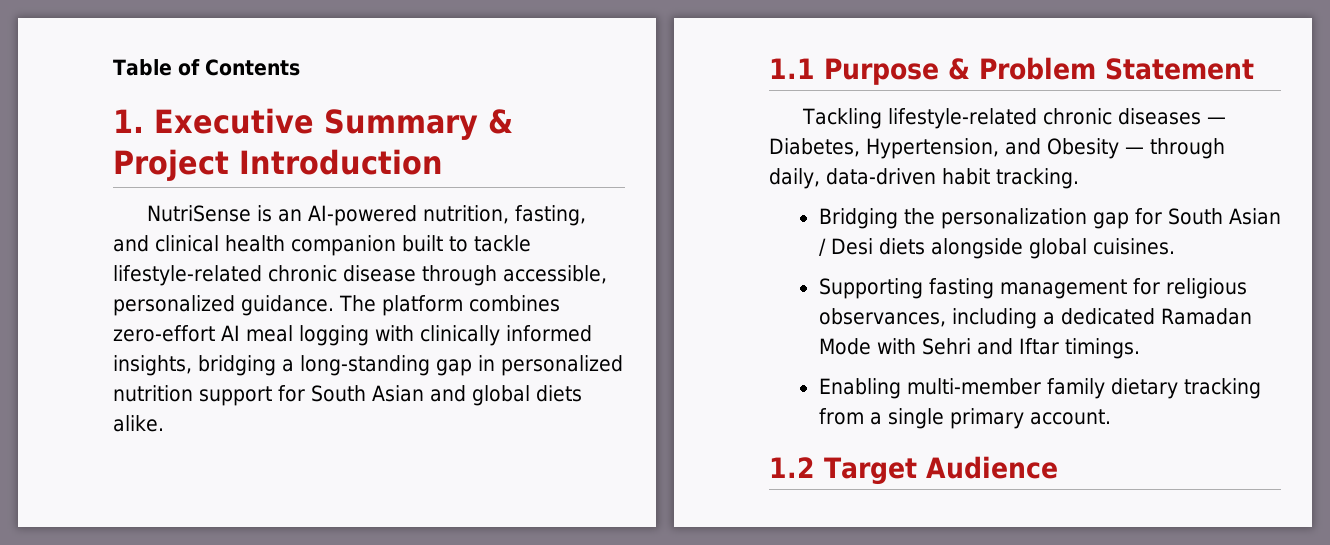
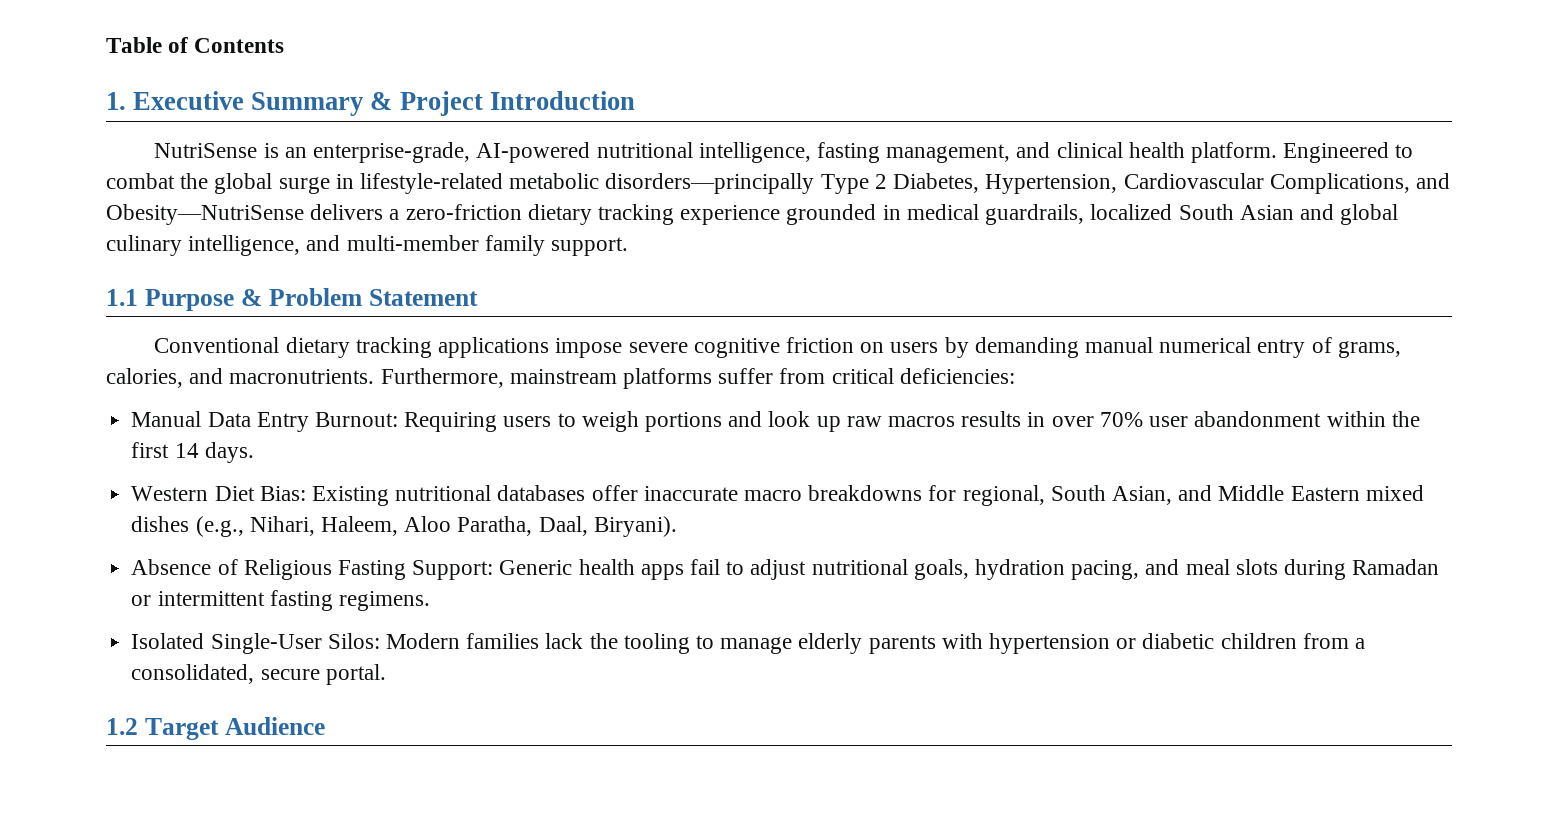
[307,205,586,226] [113,235,531,256] [113,265,607,286] [113,295,560,316] [113,325,592,346] [113,355,623,376] [113,385,582,406] [113,415,164,432] AI-powered nutrition, fasting, and clinical health companion built to tackle lifestyle-related chronic disease through accessible, personalized guidance. The platform combines zero-effort AI meal logging with clinically informed insights, bridging a long-standing gap in personalized nutrition support for South Asian and global diets alike. -> [313,142,1414,163] [106,173,1450,194] [106,204,1399,225] [106,235,629,256] enterprise-grade, AI-powered nutritional intelligence, fasting management, and clinical health platform. Engineered to combat the global surge in lifestyle-related metabolic disorders—principally Type 2 Diabetes, Hypertension, Cardiovascular Complications, and Obesity—NutriSense delivers a zero-friction dietary tracking experience grounded in medical guardrails, localized South Asian and global culinary intelligence, and multi-member family support.
[801,108,1226,129] [769,138,1225,159] [769,168,1079,189] [818,208,1281,229] [818,238,1175,259] [818,278,1247,299] [818,308,1252,329] [818,338,1140,359] [818,378,1261,399] [818,408,1111,429] Tackling lifestyle-related chronic diseases — Diabetes, Hypertension, and Obesity — through daily, data-driven habit tracking. // Bridging the personalization gap for South Asian / Desi diets alongside global cuisines. // Supporting fasting management for religious observances, including a dedicated Ramadan Mode with Sehri and Iftar timings. // Enabling multi-member family dietary tracking from a single primary account. -> [154,337,1401,358] [106,368,1015,389] [131,411,1420,432] [131,442,254,463] [131,485,1424,506] [131,516,677,537] [131,559,1440,580] [131,590,430,611] [131,633,1366,654] [131,664,386,685] Conventional dietary tracking applications impose severe cognitive friction on users by demanding manual numerical entry of grams, calories, and macronutrients. Furthermore, mainstream platforms suffer from critical deficiencies: // Manual Data Entry Burnout: Requiring users to weigh portions and look up raw macros results in over 70% user abandonment within the first 14 days. // Western Diet Bias: Existing nutritional databases offer inaccurate macro breakdowns for regional, South Asian, and Middle Eastern mixed dishes (e.g., Nihari, Haleem, Aloo Paratha, Daal, Biryani). // Absence of Religious Fasting Support: Generic health apps fail to adjust nutritional goals, hydration pacing, and meal slots during Ramadan or intermittent fasting regimens. // Isolated Single-User Silos: Modern families lack the tooling to manage elderly parents with hypertension or diabetic children from a consolidated, secure portal.

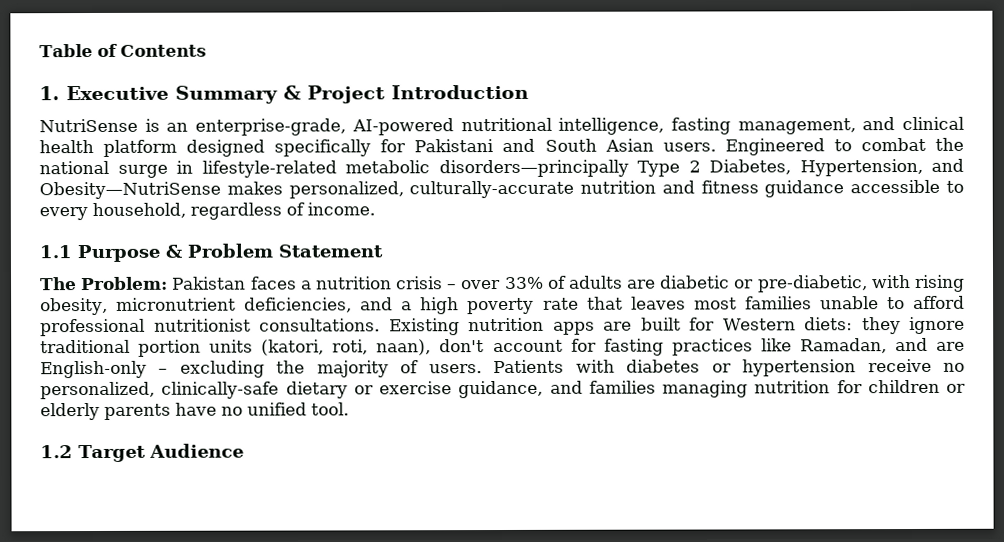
[1191,142,1278,163] platform. -> [103,138,716,157] platform designed specifically for Pakistani and South Asian users.
[214,173,273,194] global -> [39,160,109,175] national
[1123,173,1450,194] [106,204,1399,225] [106,235,629,256] Cardiovascular Complications, and Obesity—NutriSense delivers a zero-friction dietary tracking experience grounded in medical guardrails, localized South Asian and global culinary intelligence, and multi-member family support. -> [931,158,964,172] [39,179,965,200] [39,202,375,221] and Obesity—NutriSense makes personalized, culturally-accurate nutrition and fitness guidance accessible to every household, regardless of income.
[154,337,1401,358] [106,368,1015,389] [131,411,1420,432] [131,442,254,463] [131,485,1424,506] [131,516,677,537] [131,559,1440,580] [131,590,430,611] [131,633,1366,654] [131,664,386,685] Conventional dietary tracking applications impose severe cognitive friction on users by demanding manual numerical entry of grams, calories, and macronutrients. Furthermore, mainstream platforms suffer from critical deficiencies: // Manual Data Entry Burnout: Requiring users to weigh portions and look up raw macros results in over 70% user abandonment within the first 14 days. // Western Diet Bias: Existing nutritional databases offer inaccurate macro breakdowns for regional, South Asian, and Middle Eastern mixed dishes (e.g., Nihari, Haleem, Aloo Paratha, Daal, Biryani). // Absence of Religious Fasting Support: Generic health apps fail to adjust nutritional goals, hydration pacing, and meal slots during Ramadan or intermittent fasting regimens. // Isolated Single-User Silos: Modern families lack the tooling to manage elderly parents with hypertension or diabetic children from a consolidated, secure portal. -> [40,274,965,293] [40,295,965,316] [40,316,966,337] [40,337,965,357] [40,358,965,379] [40,379,966,400] [40,402,349,421] The Problem: Pakistan faces a nutrition crisis – over 33% of adults are diabetic or pre-diabetic, with rising obesity, micronutrient deficiencies, and a high poverty rate that leaves most families unable to afford professional nutritionist consultations. Existing nutrition apps are built for Western diets: they ignore traditional portion units (katori, roti, naan), don't account for fasting practices like Ramadan, and are English-only – excluding the majority of users. Patients with diabetes or hypertension receive no personalized, clinically-safe dietary or exercise guidance, and families managing nutrition for children or elderly parents have no unified tool.

